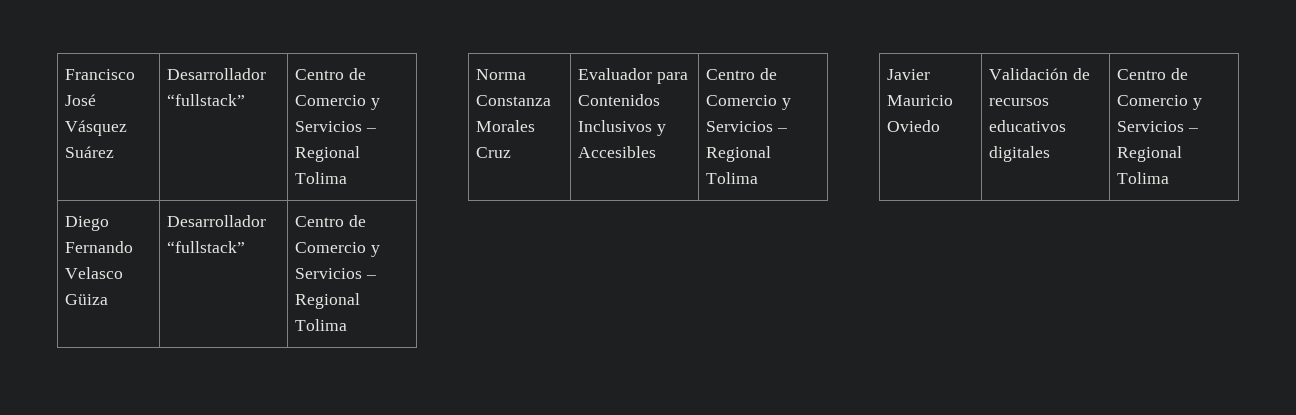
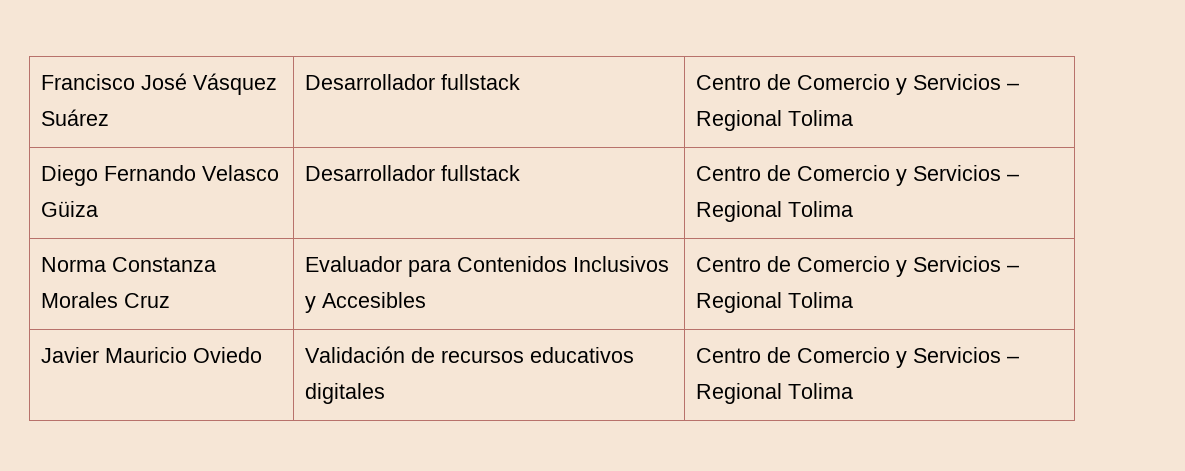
[167,94,246,106] “fullstack” -> [441,74,521,90] fullstack
[167,241,246,253] “fullstack” -> [441,165,521,181] fullstack

